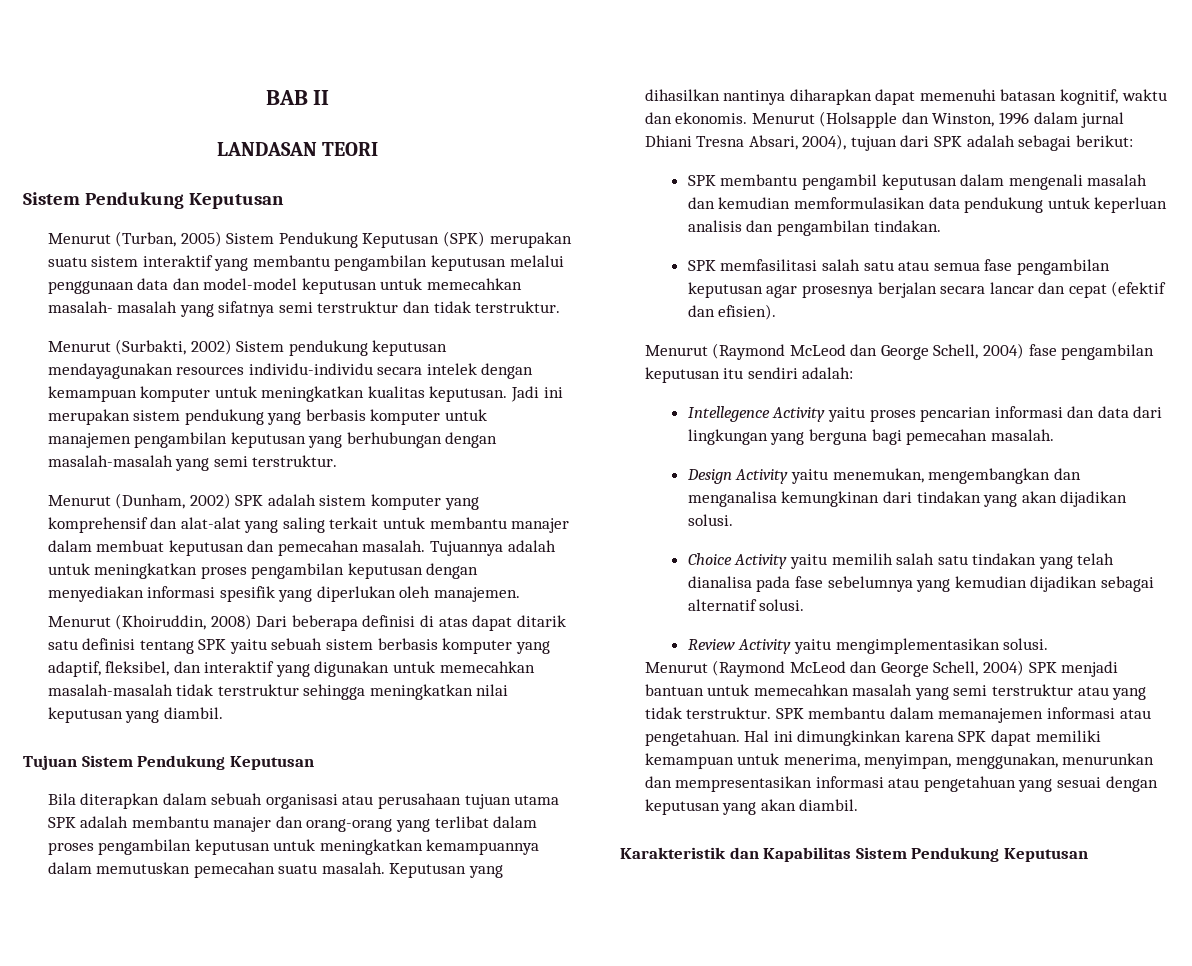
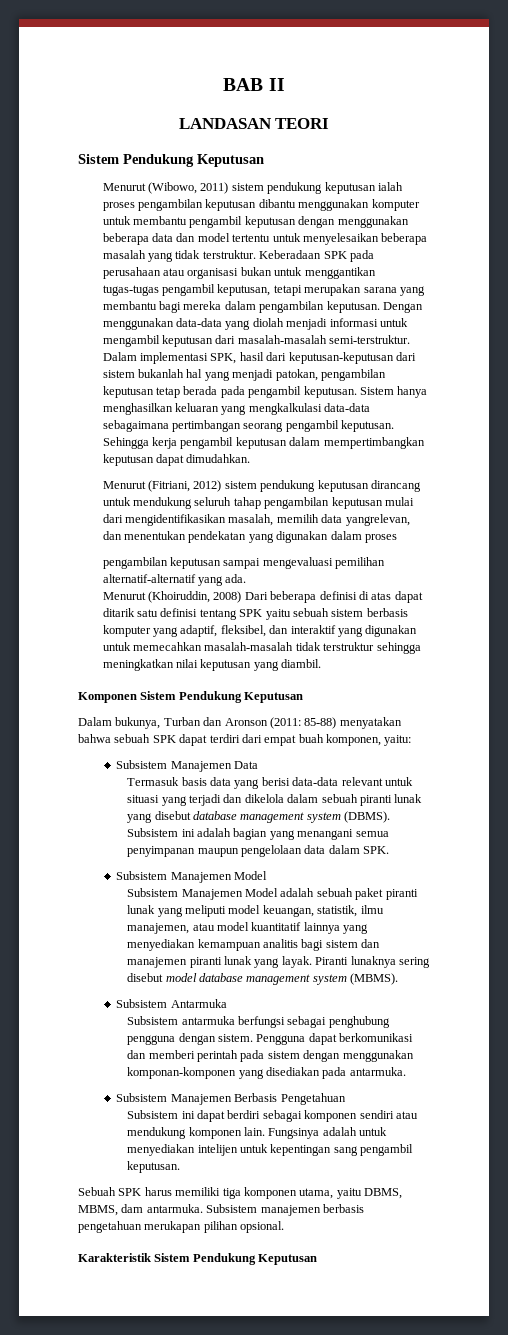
[115,231,572,248] [47,255,564,271] [47,278,523,294] [47,301,561,317] [47,339,448,356] [47,363,534,379] [47,386,563,402] [47,409,488,425] [47,432,498,448] [47,455,338,471] [47,493,479,510] [47,517,570,533] [47,540,556,556] [47,563,479,579] [47,586,521,602] (Turban, 2005) Sistem Pendukung Keputusan (SPK) merupakan suatu sistem interaktif yang membantu pengambilan keputusan melalui penggunaan data dan model-model keputusan untuk memecahkan masalah- masalah yang sifatnya semi terstruktur dan tidak terstruktur. // Menurut (Surbakti, 2002) Sistem pendukung keputusan mendayagunakan resources individu-individu secara intelek dengan kemampuan komputer untuk meningkatkan kualitas keputusan. Jadi ini merupakan sistem pendukung yang berbasis komputer untuk manajemen pengambilan keputusan yang berhubungan dengan masalah-masalah yang semi terstruktur. // Menurut (Dunham, 2002) SPK adalah sistem komputer yang komprehensif dan alat-alat yang saling terkait untuk membantu manajer dalam membuat keputusan dan pemecahan masalah. Tujuannya adalah untuk meningkatkan proses pengambilan keputusan dengan menyediakan informasi spesifik yang diperlukan oleh manajemen. -> [148,182,403,194] [102,199,420,211] [102,216,409,228] [102,233,428,245] [102,250,374,262] [102,267,376,279] [102,284,425,296] [102,301,423,313] [102,318,408,330] [102,335,411,347] [102,352,416,364] [102,369,386,381] [102,386,428,398] [102,403,371,415] [102,420,395,432] [102,437,425,449] [102,454,251,466] [102,480,421,492] [102,497,414,509] [102,514,410,526] [102,531,397,543] [102,557,386,569] [102,574,247,586] (Wibowo, 2011) sistem pendukung keputusan ialah proses pengambilan keputusan dibantu menggunakan komputer untuk membantu pengambil keputusan dengan menggunakan beberapa data dan model tertentu untuk menyelesaikan beberapa masalah yang tidak terstruktur. Keberadaan SPK pada perusahaan atau organisasi bukan untuk menggantikan tugas-tugas pengambil keputusan, tetapi merupakan sarana yang membantu bagi mereka dalam pengambilan keputusan. Dengan menggunakan data-data yang diolah menjadi informasi untuk mengambil keputusan dari masalah-masalah semi-terstruktur. Dalam implementasi SPK, hasil dari keputusan-keputusan dari sistem bukanlah hal yang menjadi patokan, pengambilan keputusan tetap berada pada pengambil keputusan. Sistem hanya menghasilkan keluaran yang mengkalkulasi data-data sebagaimana pertimbangan seorang pengambil keputusan. Sehingga kerja pengambil keputusan dalam mempertimbangkan keputusan dapat dimudahkan. // Menurut (Fitriani, 2012) sistem pendukung keputusan dirancang untuk mendukung seluruh tahap pengambilan keputusan mulai dari mengidentifikasikan masalah, memilih data yangrelevan, dan menentukan pendekatan yang digunakan dalam proses // pengambilan keputusan sampai mengevaluasi pemilihan alternatif-alternatif yang ada.
[23,755,314,770] [47,793,560,809] [47,816,538,832] [47,839,540,855] [47,862,504,878] [644,89,1167,105] [644,111,1125,128] [644,134,1133,151] [687,174,1148,190] [687,197,1168,213] [687,220,941,236] [687,259,1110,275] [687,281,1167,298] [687,304,777,320] [644,343,1155,360] [644,367,854,383] [687,406,1163,422] [687,429,1054,445] [686,468,1081,484] [687,491,1128,507] [687,514,733,526] [687,553,1115,569] [687,576,1154,592] [687,599,805,611] [687,638,1049,654] [644,660,1119,677] [644,684,1147,700] [644,707,1151,723] [644,730,1101,746] [644,753,1155,769] [644,776,1158,792] [644,799,859,815] Tujuan Sistem Pendukung Keputusan // Bila diterapkan dalam sebuah organisasi atau perusahaan tujuan utama SPK adalah membantu manajer dan orang-orang yang terlibat dalam proses pengambilan keputusan untuk meningkatkan kemampuannya dalam memutuskan pemecahan suatu masalah. Keputusan yang dihasilkan nantinya diharapkan dapat memenuhi batasan kognitif, waktu dan ekonomis. Menurut (Holsapple dan Winston, 1996 dalam jurnal Dhiani Tresna Absari, 2004), tujuan dari SPK adalah sebagai berikut: // SPK membantu pengambil keputusan dalam mengenali masalah dan kemudian memformulasikan data pendukung untuk keperluan analisis dan pengambilan tindakan. // SPK memfasilitasi salah satu atau semua fase pengambilan keputusan agar prosesnya berjalan secara lancar dan cepat (efektif dan efisien). // Menurut (Raymond McLeod dan George Schell, 2004) fase pengambilan keputusan itu sendiri adalah: // Intellegence Activity yaitu proses pencarian informasi dan data dari lingkungan yang berguna bagi pemecahan masalah. // Design Activity yaitu menemukan, mengembangkan dan menganalisa kemungkinan dari tindakan yang akan dijadikan solusi. // Choice Activity yaitu memilih salah satu tindakan yang telah dianalisa pada fase sebelumnya yang kemudian dijadikan sebagai alternatif solusi. // Review Activity yaitu mengimplementasikan solusi. // Menurut (Raymond McLeod dan George Schell, 2004) SPK menjadi bantuan untuk memecahkan masalah yang semi terstruktur atau yang tidak terstruktur. SPK membantu dalam memanajemen informasi atau pengetahuan. Hal ini dimungkinkan karena SPK dapat memiliki kemampuan untuk menerima, menyimpan, menggunakan, menurunkan dan mempresentasikan informasi atau pengetahuan yang sesuai dengan keputusan yang akan diambil. -> [78,691,304,703] [78,717,402,729] [78,734,412,746] [116,760,259,772] [127,777,413,789] [127,794,423,806] [127,811,391,823] [127,828,389,840] [127,845,390,857] [116,871,268,883] [127,888,418,900] [127,905,384,917] [127,922,369,934] [127,939,381,951] [127,956,430,968] [127,973,399,985] [116,999,227,1008] [127,1016,390,1028] [127,1033,414,1045] [127,1050,414,1062] [127,1067,406,1079] [116,1093,346,1105] [127,1110,418,1122] [127,1127,388,1139] [127,1144,414,1156] [127,1161,181,1173] [78,1187,402,1199] [78,1204,364,1216] [78,1221,285,1233] Komponen Sistem Pendukung Keputusan // Dalam bukunya, Turban dan Aronson (2011: 85-88) menyatakan bahwa sebuah SPK dapat terdiri dari empat buah komponen, yaitu: // Subsistem Manajemen Data // Termasuk basis data yang berisi data-data relevant untuk situasi yang terjadi dan dikelola dalam sebuah piranti lunak yang disebut database management system (DBMS). Subsistem ini adalah bagian yang menangani semua penyimpanan maupun pengelolaan data dalam SPK. // Subsistem Manajemen Model // Subsistem Manajemen Model adalah sebuah paket piranti lunak yang meliputi model keuangan, statistik, ilmu manajemen, atau model kuantitatif lainnya yang menyediakan kemampuan analitis bagi sistem dan manajemen piranti lunak yang layak. Piranti lunaknya sering disebut model database management system (MBMS). // Subsistem Antarmuka // Subsistem antarmuka berfungsi sebagai penghubung pengguna dengan sistem. Pengguna dapat berkomunikasi dan memberi perintah pada sistem dengan menggunakan komponan-komponen yang disediakan pada antarmuka. // Subsistem Manajemen Berbasis Pengetahuan // Subsistem ini dapat berdiri sebagai komponen sendiri atau mendukung komponen lain. Fungsinya adalah untuk menyediakan intelijen untuk kepentingan sang pengambil keputusan. // Sebuah SPK harus memiliki tiga komponen utama, yaitu DBMS, MBMS, dam antarmuka. Subsistem manajemen berbasis pengetahuan merukapan pilihan opsional.
[729,847,852,862] dan Kapabilitas -> (151, 1257) none

